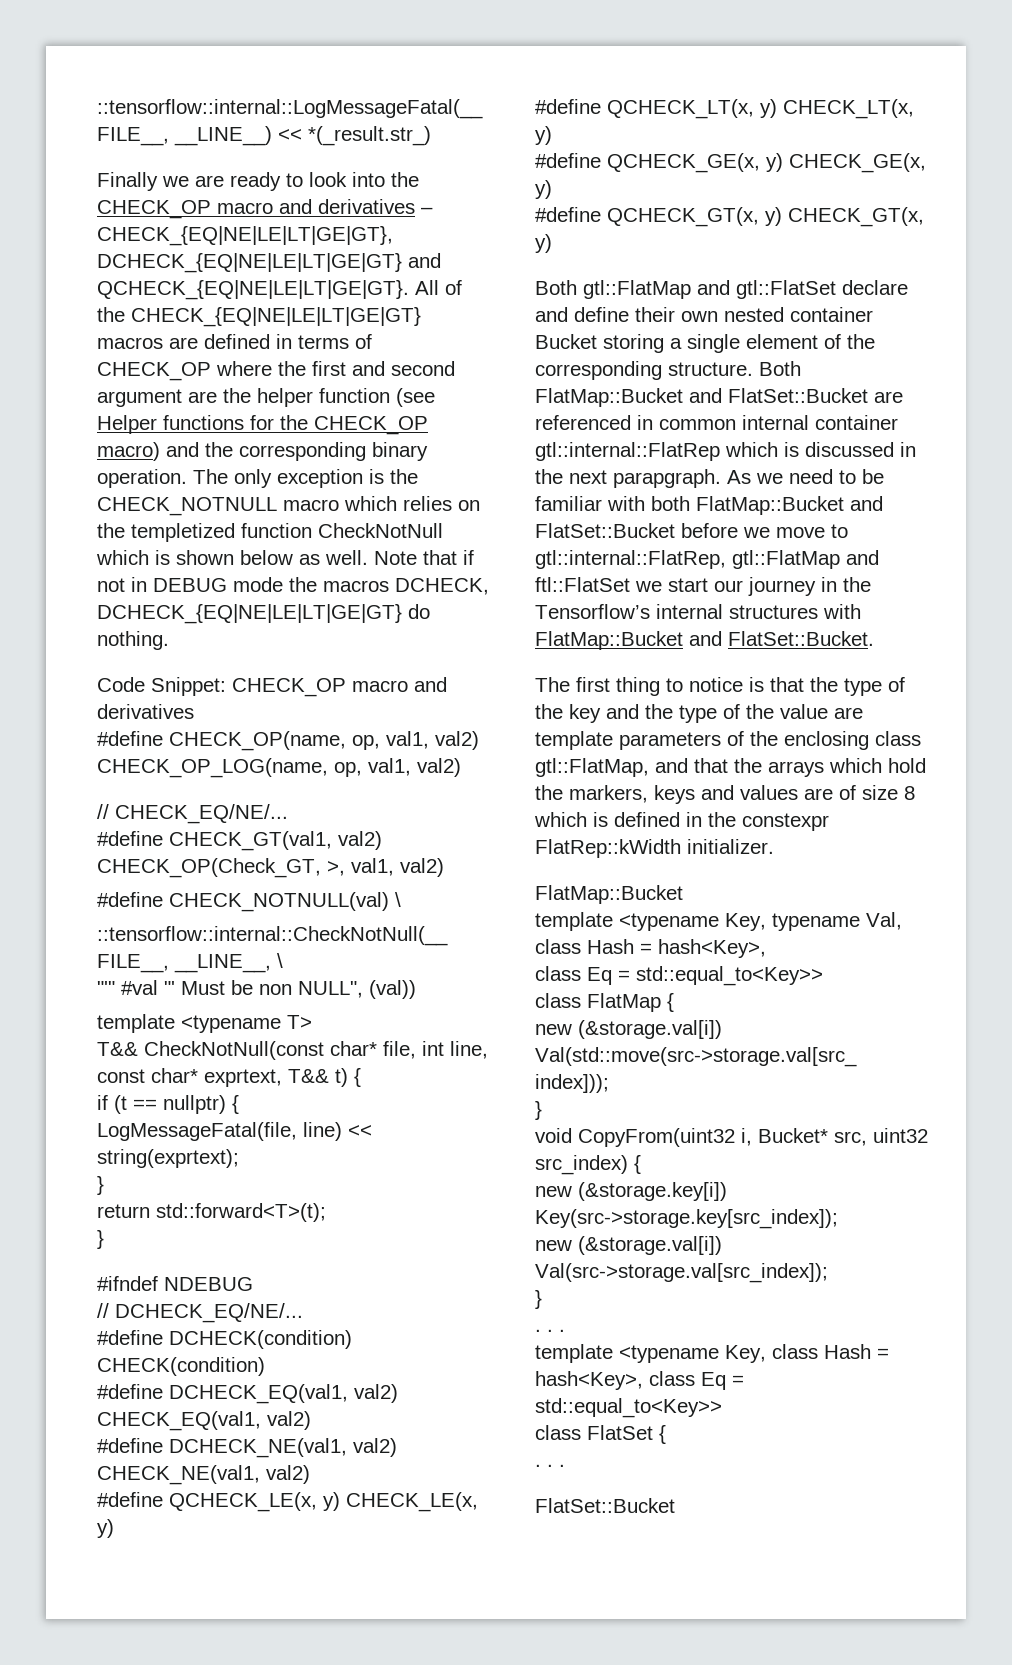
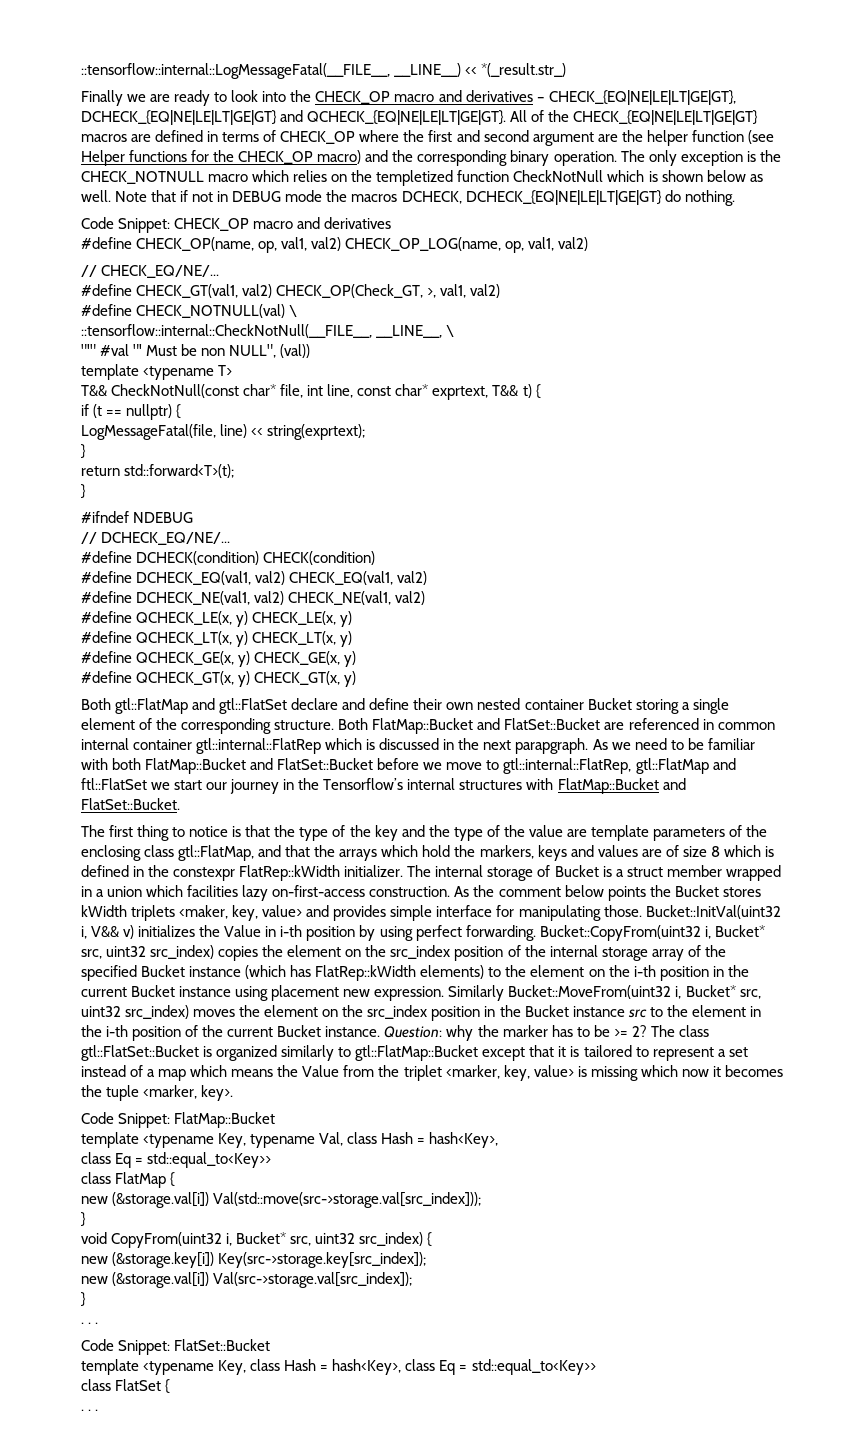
(774, 846) // -> [407,865,781,881] [81,885,761,901] [81,905,781,921] [81,925,765,941] [81,945,726,961] [81,965,749,981] [81,985,761,1001] [81,1005,761,1021] [81,1025,709,1041] [81,1045,748,1061] [81,1065,783,1081] [81,1085,234,1101] [81,1112,171,1128] The internal storage of Bucket is a struct member wrapped in a union which facilities lazy on-first-access construction. As the comment below points the Bucket stores kWidth triplets <maker, key, value> and provides simple interface for manipulating those. Bucket::InitVal(uint32 i, V&& v) initializes the Value in i-th position by using perfect forwarding. Bucket::CopyFrom(uint32 i, Bucket* src, uint32 src_index) copies the element on the src_index position of the internal storage array of the specified Bucket instance (which has FlatRep::kWidth elements) to the element on the i-th position in the current Bucket instance using placement new expression. Similarly Bucket::MoveFrom(uint32 i, Bucket* src, uint32 src_index) moves the element on the src_index position in the Bucket instance src to the element in the i-th position of the current Bucket instance. Question: why the marker has to be >= 2? The class gtl::FlatSet::Bucket is organized similarly to gtl::FlatMap::Bucket except that it is tailored to represent a set instead of a map which means the Value from the triplet <marker, key, value> is missing which now it becomes the tuple <marker, key>. // Code Snippet:
(565, 1330) none -> [81,1339,271,1355] // Code Snippet: FlatSet::Bucket
[535,1498,675,1513] // FlatSet::Bucket -> (99, 1410) none

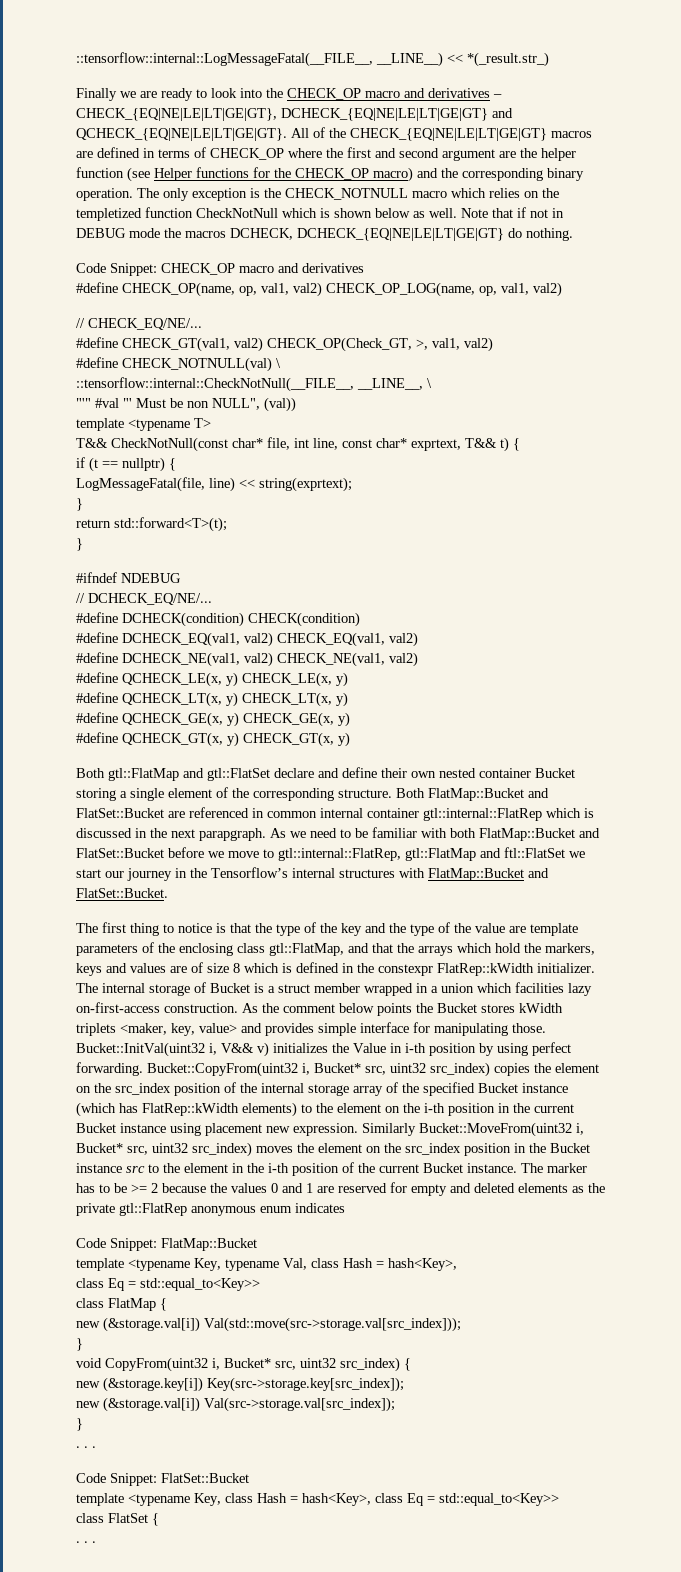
[384,1025,499,1041] Question: why the -> [521,1163,543,1173] The
[631,1025,709,1037] [81,1045,748,1061] [81,1065,783,1081] [81,1085,234,1101] 2? The class gtl::FlatSet::Bucket is organized similarly to gtl::FlatMap::Bucket except that it is tailored to represent a set instead of a map which means the Value from the triplet <marker, key, value> is missing which now it becomes the tuple <marker, key>. -> [151,1182,605,1196] [76,1203,345,1216] 2 because the values 0 and 1 are reserved for empty and deleted elements as the private gtl::FlatRep anonymous enum indicates

